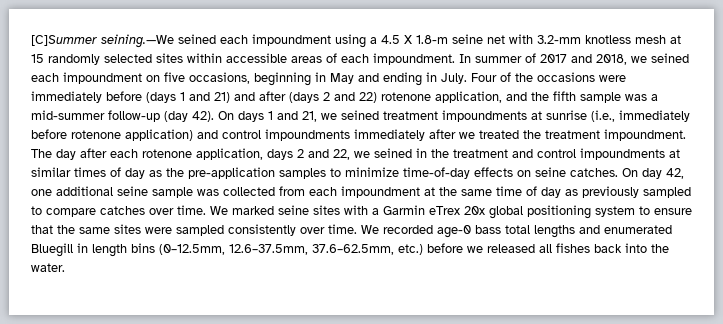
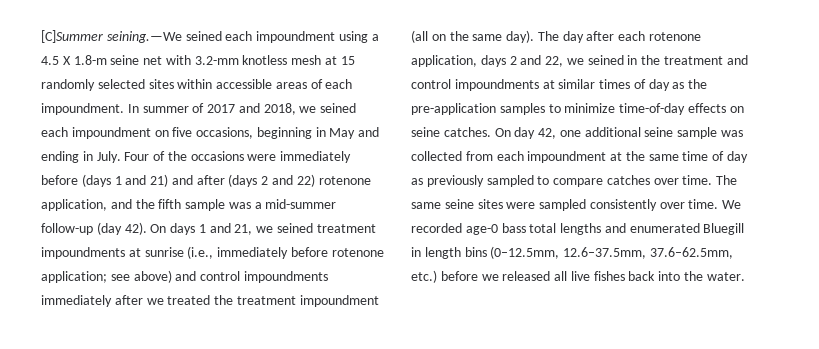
[125,129,193,141] application) -> [41,270,172,283] application; see above)
[604,129,686,141] impoundment. -> [299,295,379,307] [411,30,535,43] impoundment (all on the same day).
[210,205,692,219] [31,225,110,234] We marked seine sites with a Garmin eTrex 20x global positioning system to ensure that the same -> [716,175,738,185] [411,199,474,209] The same seine
(552, 248) none -> [570,271,590,281] live

